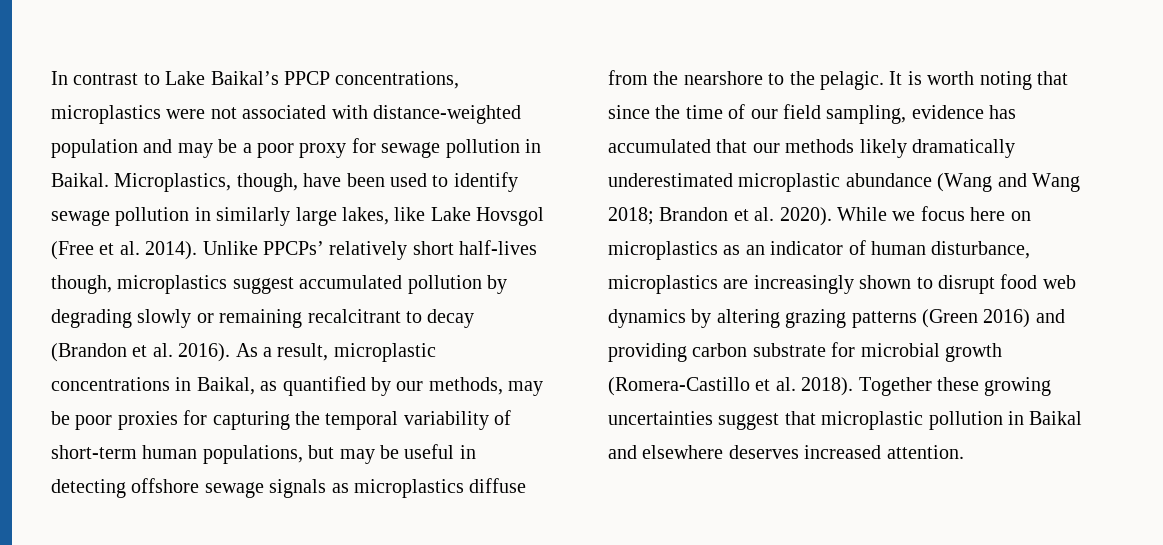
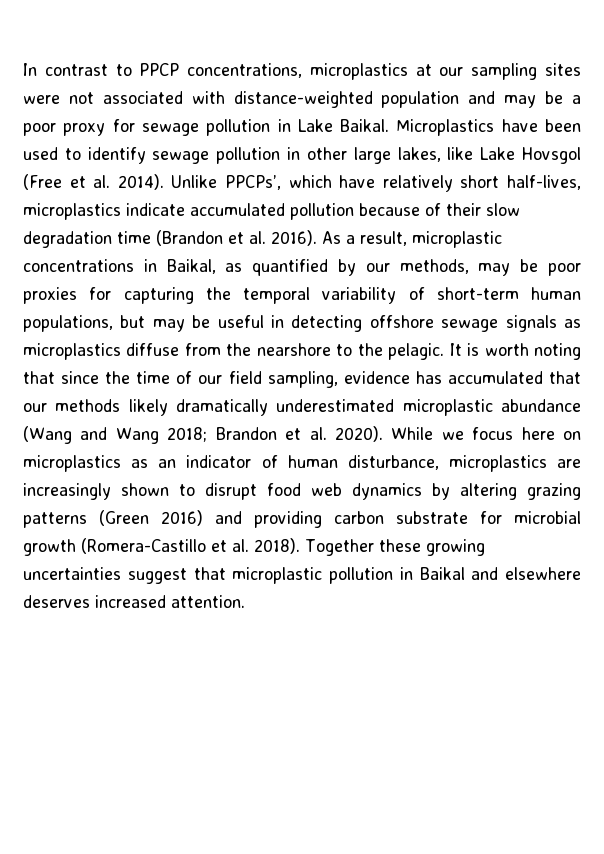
[165,71,279,85] Lake Baikal’s -> (132, 70) none
(161, 114) none -> [415,63,581,80] at our sampling sites
[51,173,298,192] Baikal. Microplastics, though, -> [297,119,495,136] Lake Baikal. Microplastics
[216,207,291,226] similarly -> [306,147,347,160] other
[263,240,538,260] [51,275,507,294] [51,309,475,328] PPCPs’ relatively short half-lives though, microplastics suggest accumulated pollution by degrading slowly or remaining recalcitrant to decay -> [225,175,582,192] [23,203,520,220] [23,231,151,248] PPCPs’, which have relatively short half-lives, microplastics indicate accumulated pollution because of their slow degradation time

